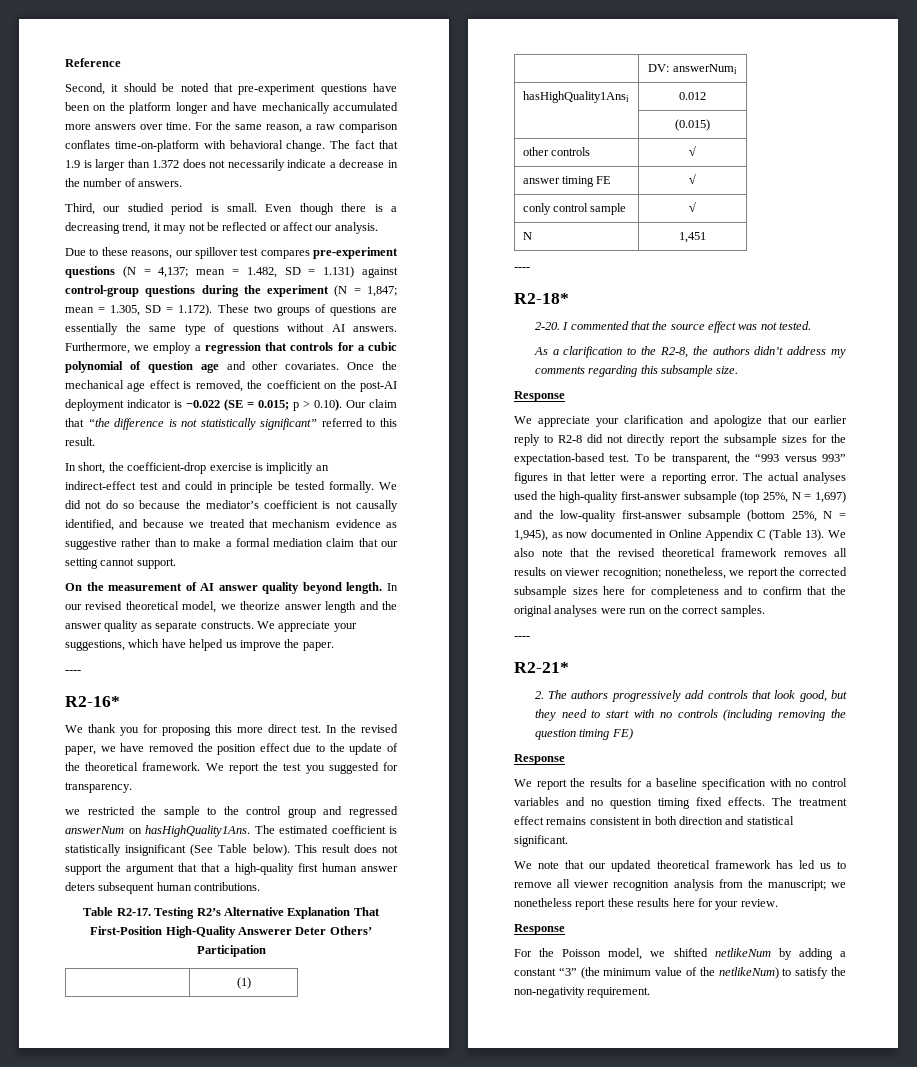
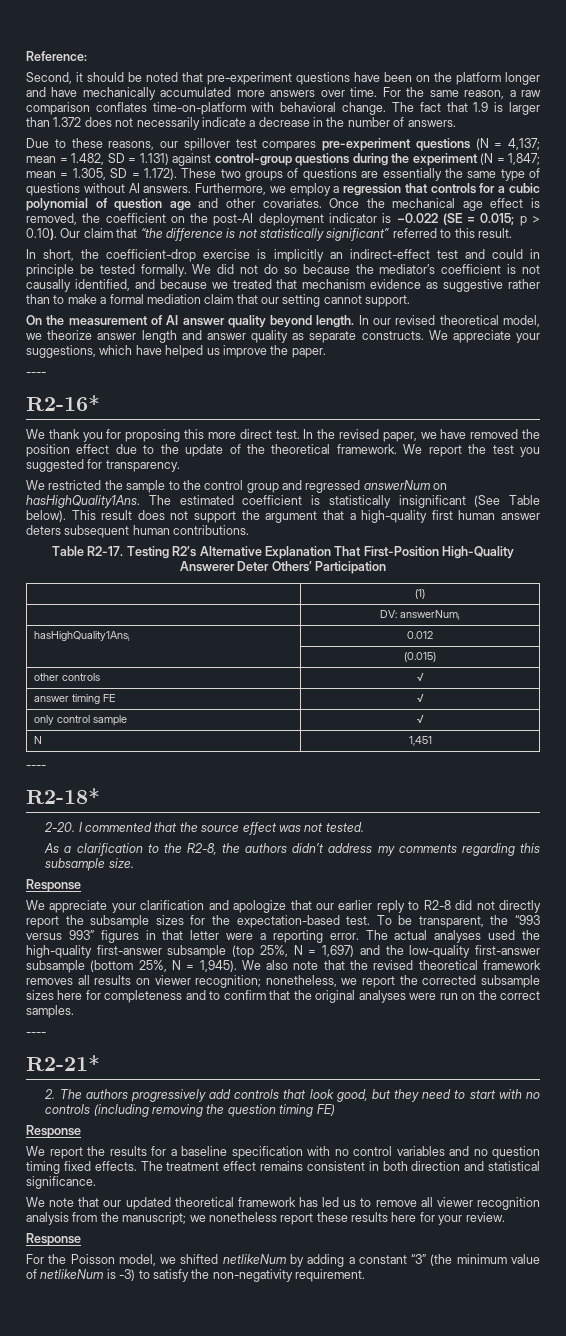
[65,58,121,67] Reference -> [26,51,87,61] Reference:
[65,203,397,215] [65,222,378,234] // Third, our studied period is small. Even though there is a decreasing trend, it may not be reflected or affect our analysis. -> (456, 123) none
[382,601,398,610] the -> (202, 335) none
[65,809,80,815] we -> [26,480,45,490] We
[201,863,220,872] that -> (344, 515) none
[522,203,551,215] conly -> [34,715,55,725] only
[514,529,825,541] 1,945), as now documented in Online Appendix C (Table 13). -> [199,960,237,972] 1,945).
[514,835,568,847] significant. -> [26,1176,96,1189] significance.
[699,967,779,979] the netlikeNum) -> [40,1269,136,1281] netlikeNum is -3)

